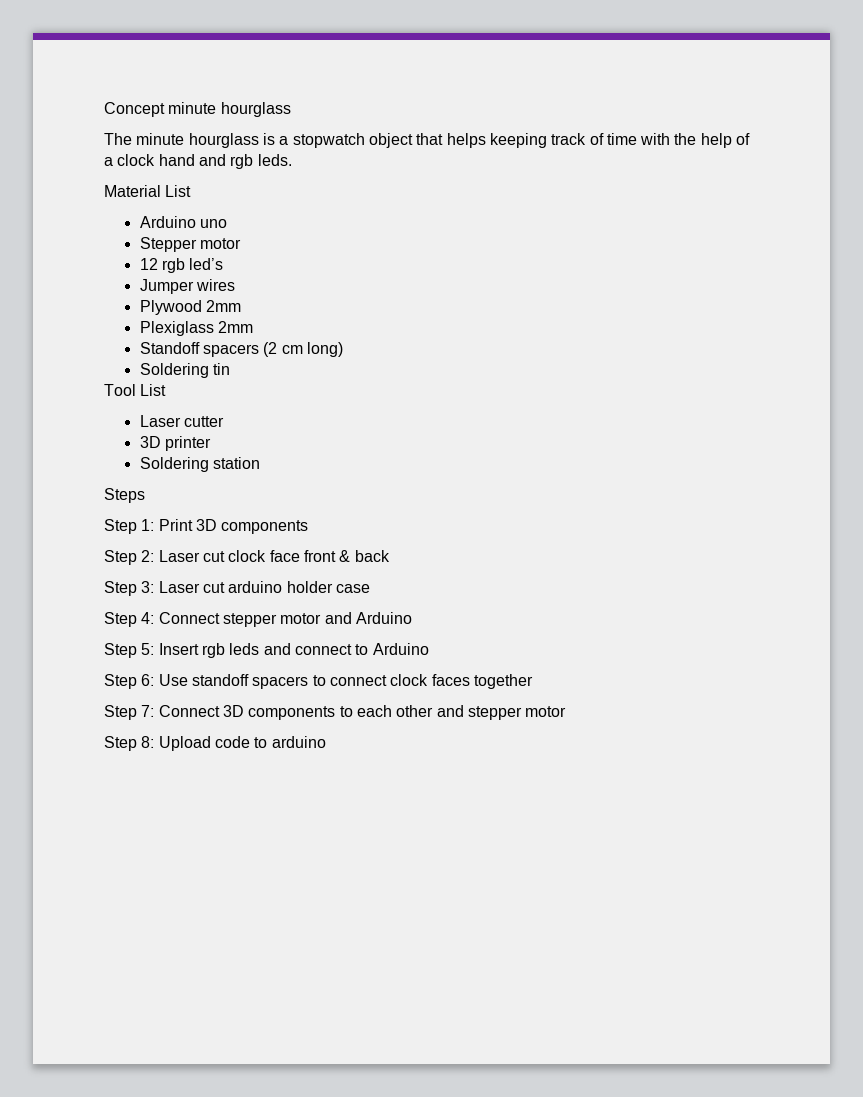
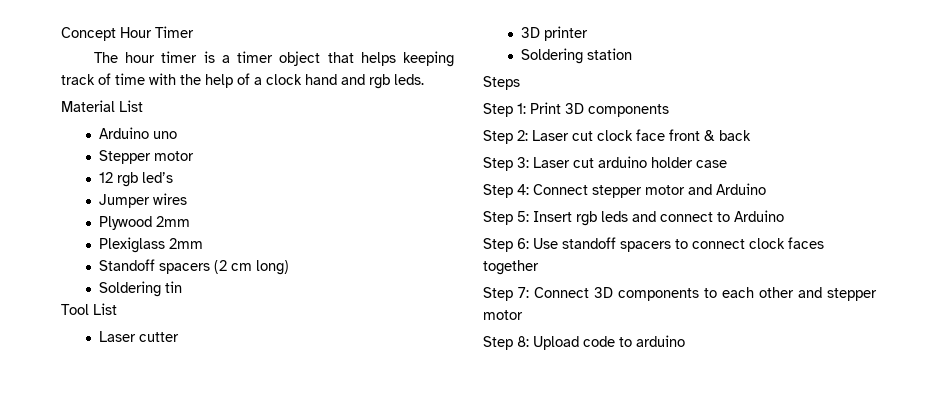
[168,102,291,117] minute hourglass -> [120,26,194,38] Hour Timer
[136,133,259,148] minute hourglass -> [125,51,198,63] hour timer
[292,133,365,148] stopwatch -> [237,51,274,63] timer

